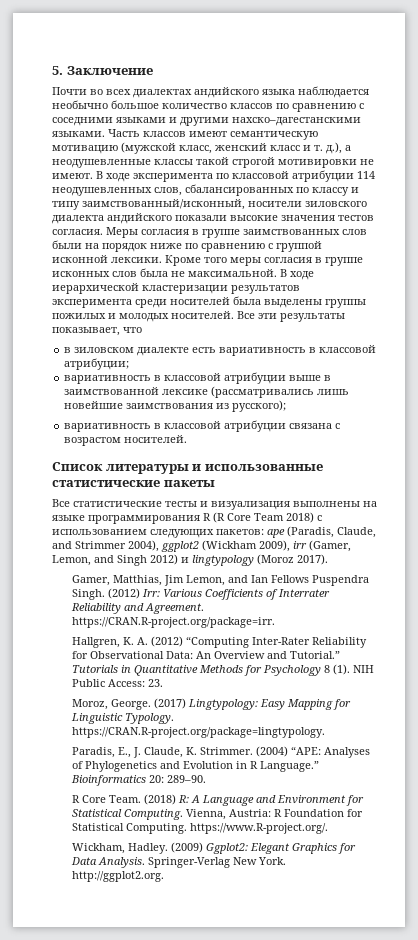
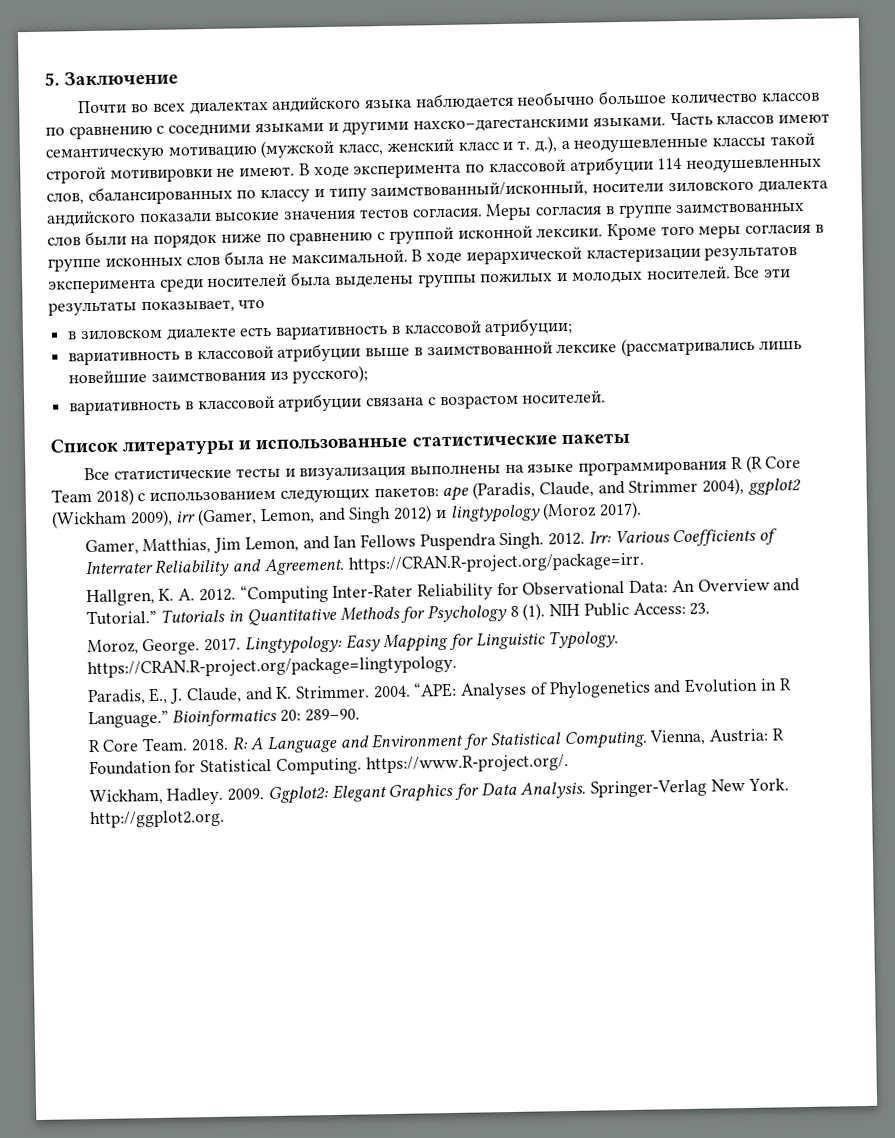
[108,588,141,599] (2012) -> [548,532,586,546] 2012.
[151,636,184,647] (2012) -> [198,588,236,602] 2012.
[154,698,187,709] (2017) -> [204,637,242,652] 2017.
(184, 752) none -> [244,686,273,701] and
[256,746,289,757] (2004) -> [372,685,411,699] 2004.
[144,794,177,805] (2018) -> [190,738,229,752] 2018.
[171,842,204,853] (2009) -> [227,788,265,801] 2009.

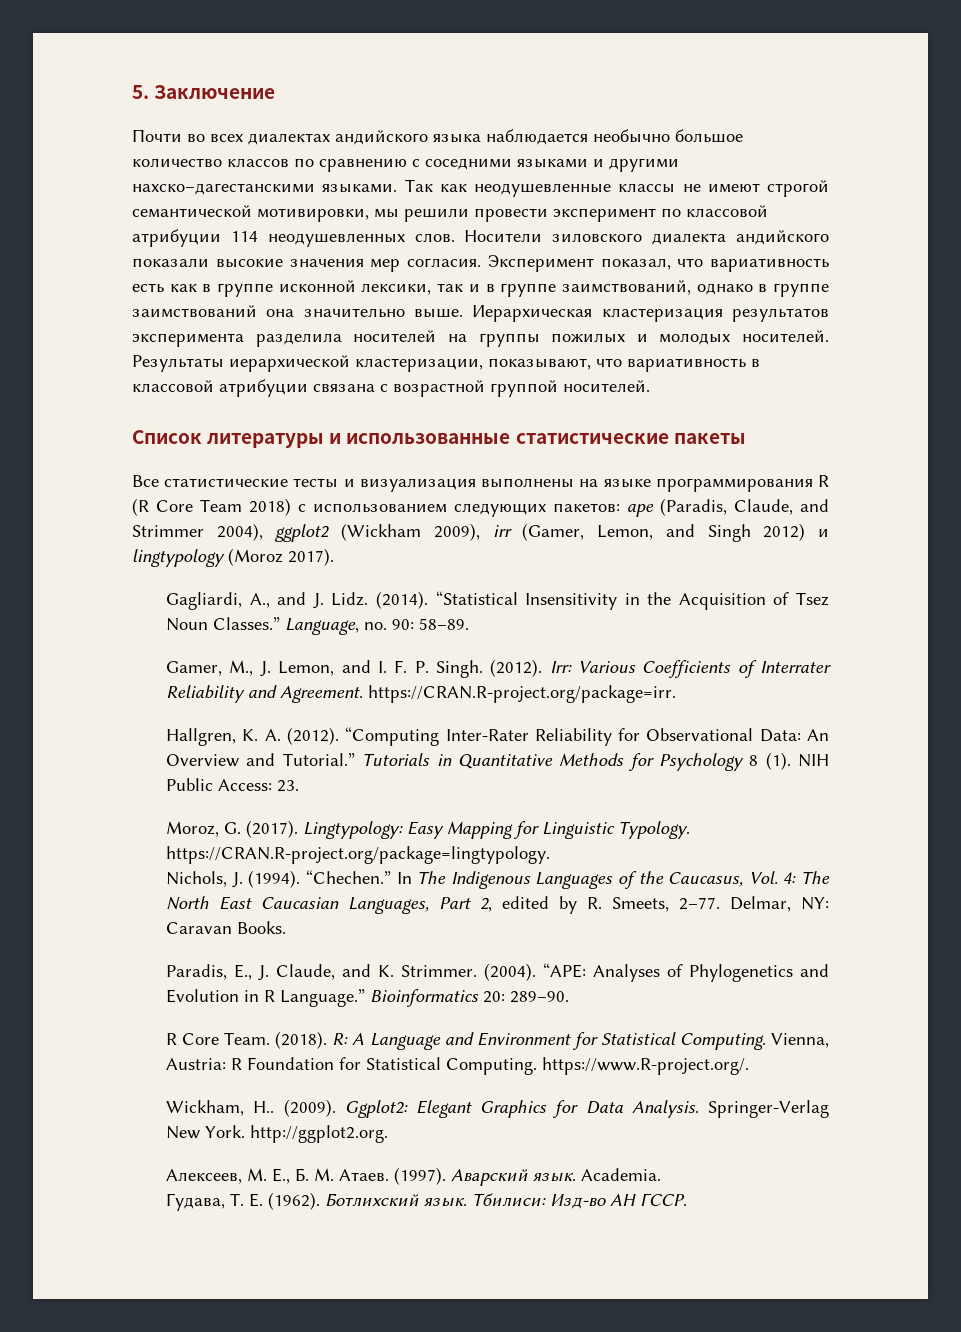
[669,112,830,126] [45,132,815,162] [46,163,462,184] Часть классов имеют семантическую мотивацию (мужской класс, женский класс и т. д.), а неодушевленные классы такой строгой мотивировки не имеют. В ходе эксперимента -> [404,179,829,197] [132,205,656,222] Так как неодушевленные классы не имеют строгой семантической мотивировки, мы решили провести эксперимент
[46,180,665,206] слов, сбалансированных по классу и типу заимствованный/исконный, носители -> [414,230,543,243] слов. Носители
[358,201,805,221] [47,223,824,248] [47,246,798,272] [48,271,414,294] тестов согласия. Меры согласия в группе заимствованных слов были на порядок ниже по сравнению с группой исконной лексики. Кроме того меры согласия в группе исконных слов была не максимальной. В ходе иерархической кластеризации результатов эксперимента среди носителей была выделены -> [370,255,829,272] [132,280,830,297] [132,305,829,322] [132,330,467,347] мер согласия. Эксперимент показал, что вариативность есть как в группе исконной лексики, так и в группе заимствований, однако в группе заимствований она значительно выше. Иерархическая кластеризация результатов эксперимента разделила носителей на
[733,265,791,279] [48,299,266,316] [67,317,574,341] [68,336,802,366] [68,365,369,385] Все эти результаты показывает, что // в зиловском диалекте есть вариативность в классовой атрибуции; // вариативность в классовой атрибуции выше в заимствованной лексике (рассматривались лишь новейшие заимствования из русского); // -> [132,355,622,372] Результаты иерархической кластеризации, показывают, что
[439,394,519,410] возрастом -> [393,380,558,397] возрастной группой
[84,532,586,556] Gamer, Matthias, Jim Lemon, and Ian Fellows Puspendra Singh. 2012. -> [166,591,830,610] [166,617,470,635] [166,659,543,678] Gagliardi, A., and J. Lidz. (2014). “Statistical Insensitivity in the Acquisition of Tsez Noun Classes.” Language, no. 90: 58–89. // Gamer, M., J. Lemon, and I. F. P. Singh. (2012).
[198,588,236,602] 2012. -> [286,727,339,745] (2012).
[142,637,242,656] George. 2017. -> [224,820,299,838] G. (2017).
(457, 667) none -> [166,870,830,889] [166,896,830,914] [166,921,287,934] // Nichols, J. (1994). “Chechen.” In The Indigenous Languages of the Caucasus, Vol. 4: The North East Caucasian Languages, Part 2, edited by R. Smeets, 2–77. Delmar, NY: Caravan Books.
[372,685,411,699] 2004. -> [484,963,537,981] (2004).
[190,738,229,752] 2018. -> [275,1031,328,1049] (2018).
[166,787,265,805] Hadley. 2009. -> [253,1099,336,1117] H.. (2009).
(225, 819) none -> [166,1167,662,1186] [166,1192,688,1211] // Алексеев, М. Е., Б. М. Атаев. (1997). Аварский язык. Academia. // Гудава, Т. Е. (1962). Ботлихский язык. Тбилиси: Изд-во АН ГССР.

